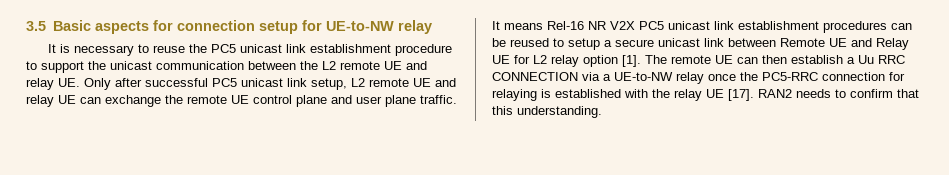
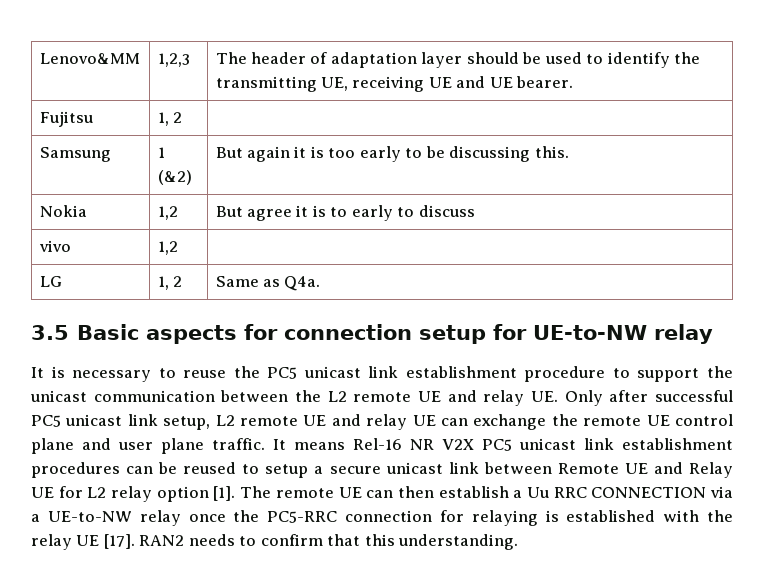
(26, 26) none -> [39,53,140,64] [157,53,190,67] [215,52,701,68] [215,76,574,92] [39,111,93,127] [157,112,182,126] [39,147,111,162] [157,147,165,158] [157,170,192,185] [215,146,569,162] [39,205,87,217] [157,206,178,220] [215,205,475,221] [38,240,71,252] [157,241,178,255] [39,276,62,287] [157,276,182,290] [215,276,321,291] Lenovo&MM | 1,2,3 | The header of adaptation layer should be used to identify the transmitting UE, receiving UE and UE bearer. // Fujitsu | 1, 2 | // Samsung | 1 (&2) | But again it is too early to be discussing this. // Nokia | 1,2 | But agree it is to early to discuss // vivo | 1,2 | // LG | 1, 2 | Same as Q4a. //

